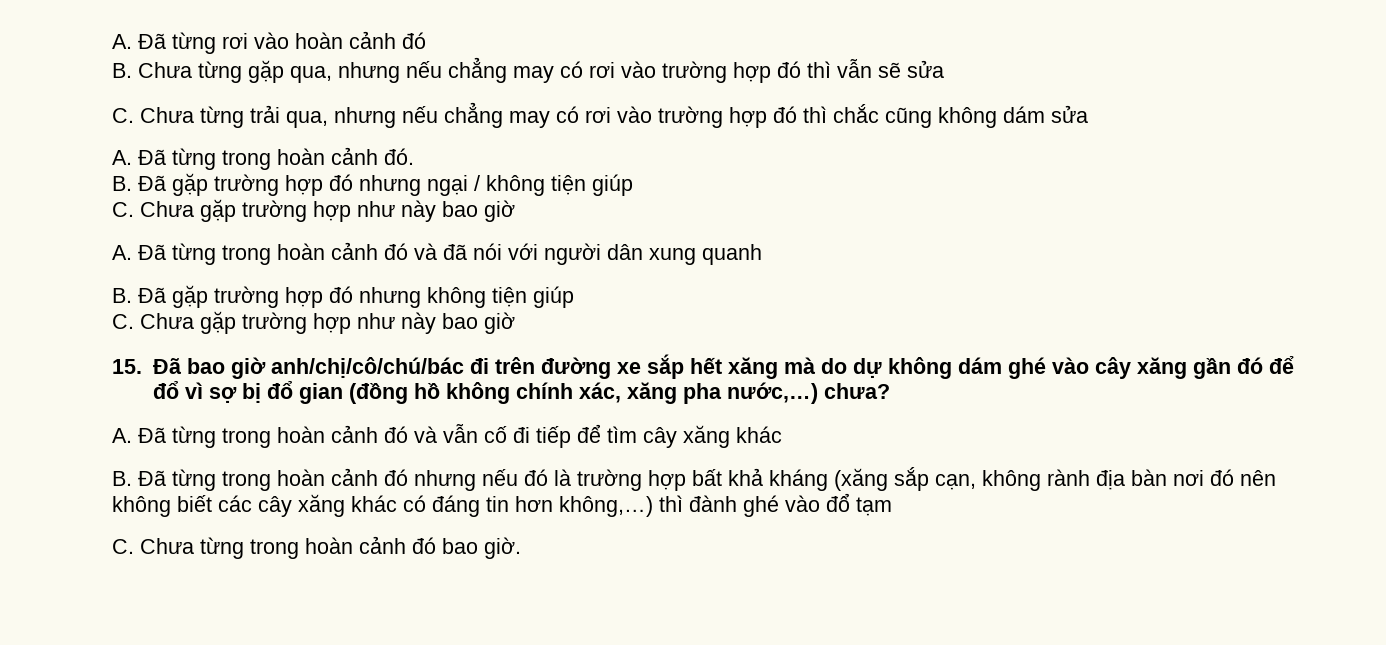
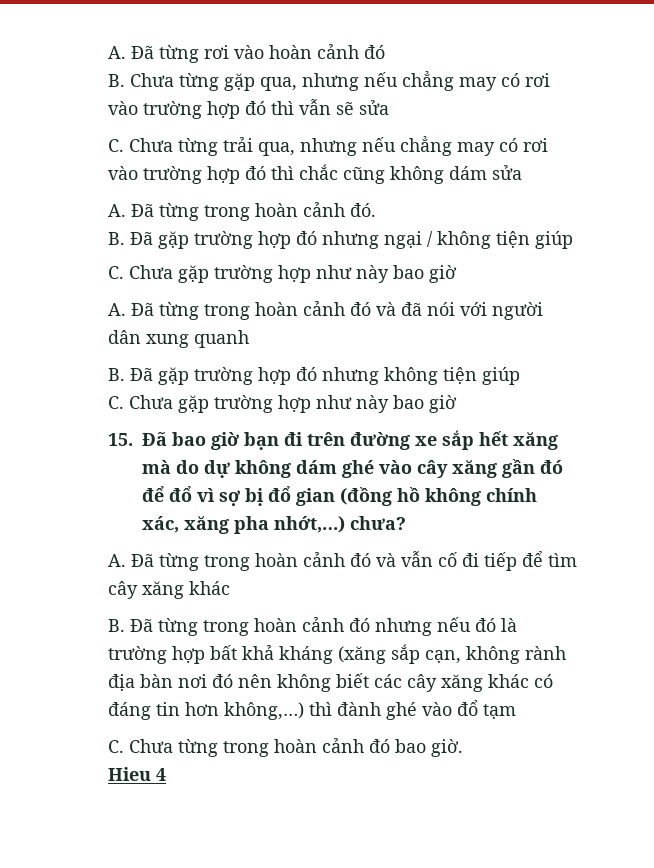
[271,357,465,378] anh/chị/cô/chú/bác -> [244,432,280,450] bạn
[727,382,819,404] nước,…) -> [274,516,346,533] nhớt,…)
(522, 548) none -> [108,767,167,781] // Hieu 4

